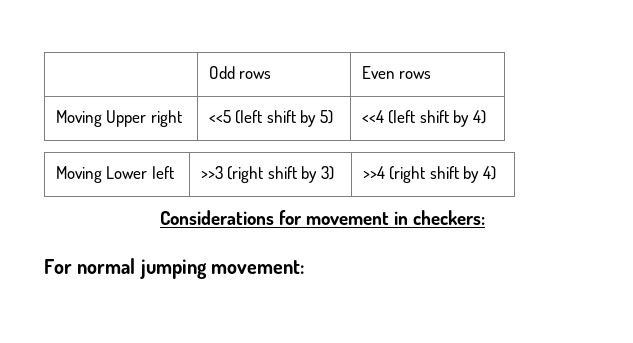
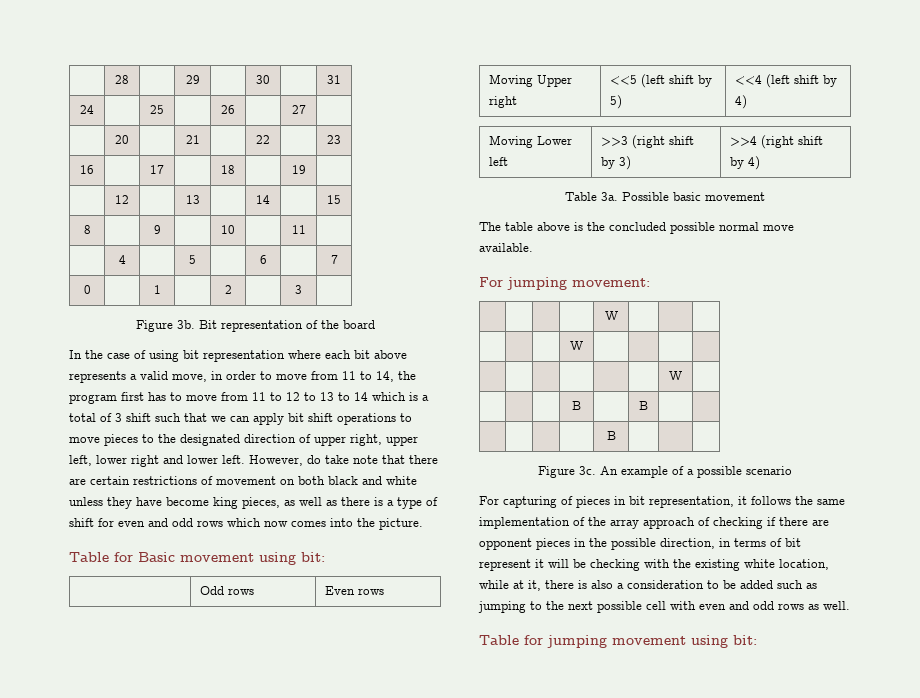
(208, 72) none -> [115,75,129,84] [185,75,200,84] [256,75,270,84] [327,75,341,84] [80,105,94,114] [150,105,164,114] [221,105,235,114] [291,105,306,114] [115,135,129,144] [185,135,200,144] [256,135,270,144] [327,135,341,144] [80,165,94,174] [150,165,164,174] [221,165,235,174] [291,165,306,174] [115,195,129,204] [185,195,200,204] [256,195,270,204] [327,195,341,204] [83,225,91,234] [153,225,161,234] [221,225,235,234] [291,225,306,234] [118,255,126,264] [189,255,196,264] [259,255,267,264] [330,255,338,264] [83,285,91,294] [153,285,161,294] [224,285,232,294] [295,285,302,294] [135,320,375,332] [69,350,407,362] [69,371,416,383] [69,392,429,404] [69,413,412,425] [69,434,418,446] [69,455,438,467] [69,476,417,485] [69,497,438,509] [69,518,423,530] [69,552,325,565] | 28 | | 29 | | 30 | | 31 // 24 | | 25 | | 26 | | 27 | // | 20 | | 21 | | 22 | | 23 // 16 | | 17 | | 18 | | 19 | // | 12 | | 13 | | 14 | | 15 // 8 | | 9 | | 10 | | 11 | // | 4 | | 5 | | 6 | | 7 // 0 | | 1 | | 2 | | 3 | // Figure 3b. Bit representation of the board // In the case of using bit representation where each bit above represents a valid move, in order to move from 11 to 14, the program first has to move from 11 to 12 to 13 to 14 which is a total of 3 shift such that we can apply bit shift operations to move pieces to the designated direction of upper right, upper left, lower right and lower left. However, do take note that there are certain restrictions of movement on both black and white unless they have become king pieces, as well as there is a type of shift for even and odd rows which now comes into the picture. // Table for Basic movement using bit: //
[159,210,486,225] [44,258,136,274] Considerations for movement in checkers: // For normal -> [565,192,765,201] [479,222,794,234] [479,243,533,252] [479,277,503,287] Table 3a. Possible basic movement // The table above is the concluded possible normal move available. // For
(305, 267) none -> [604,311,618,320] [570,341,583,350] [669,371,682,380] [572,401,581,410] [639,401,648,410] [606,431,616,440] [538,466,792,478] [479,496,845,508] [479,517,829,529] [479,538,801,550] [479,559,829,571] [479,580,817,591] [478,601,850,613] [479,635,757,648] // | | | | W | | | // | | | W | | | | // | | | | | | W | // | | | B | | B | | // | | | | B | | | // Figure 3c. An example of a possible scenario // For capturing of pieces in bit representation, it follows the same implementation of the array approach of checking if there are opponent pieces in the possible direction, in terms of bit represent it will be checking with the existing white location, while at it, there is also a consideration to be added such as jumping to the next possible cell with even and odd rows as well. // Table for jumping movement using bit:

